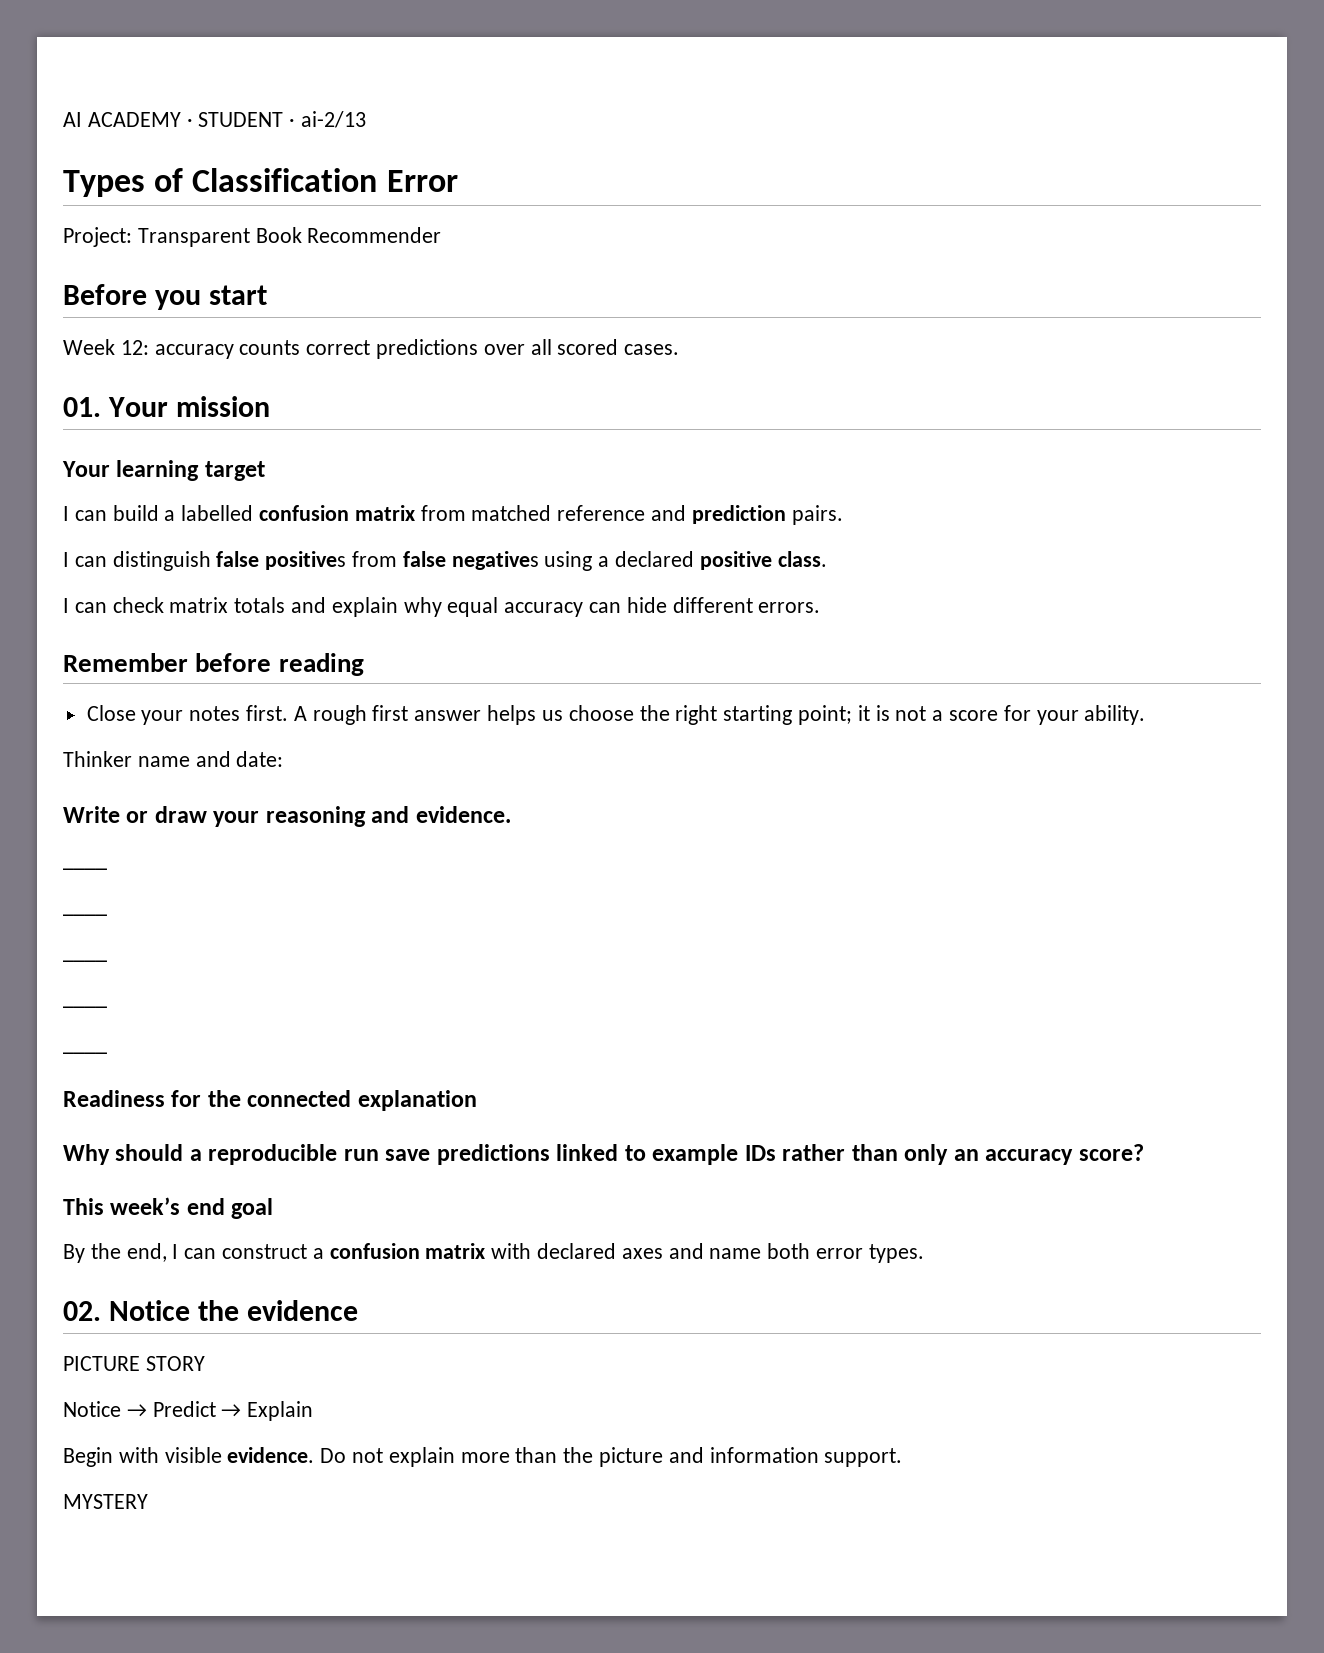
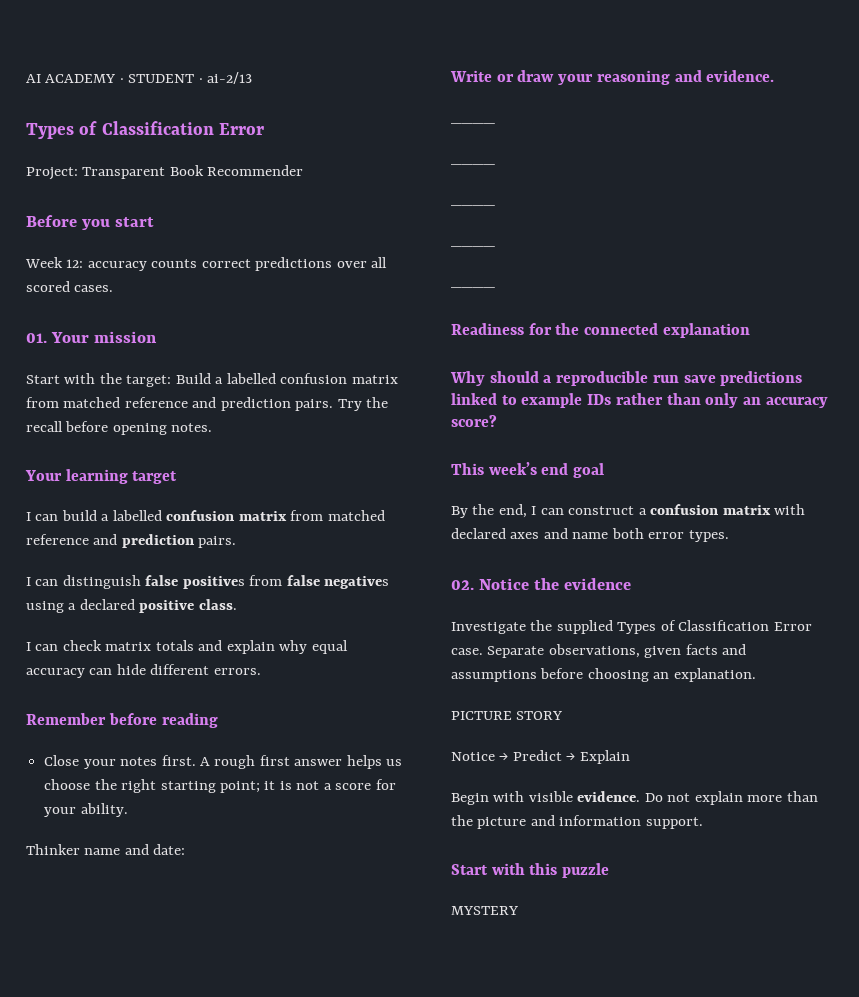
(271, 406) none -> [26,373,398,387] [26,397,389,411] [26,421,213,435] // Start with the target: Build a labelled confusion matrix from matched reference and prediction pairs. Try the recall before opening notes.
(359, 1310) none -> [451,620,812,634] [451,644,747,658] [451,668,756,682] // Investigate the supplied Types of Classification Error case. Separate observations, given facts and assumptions before choosing an explanation.
(903, 1457) none -> [451,863,610,878] // Start with this puzzle

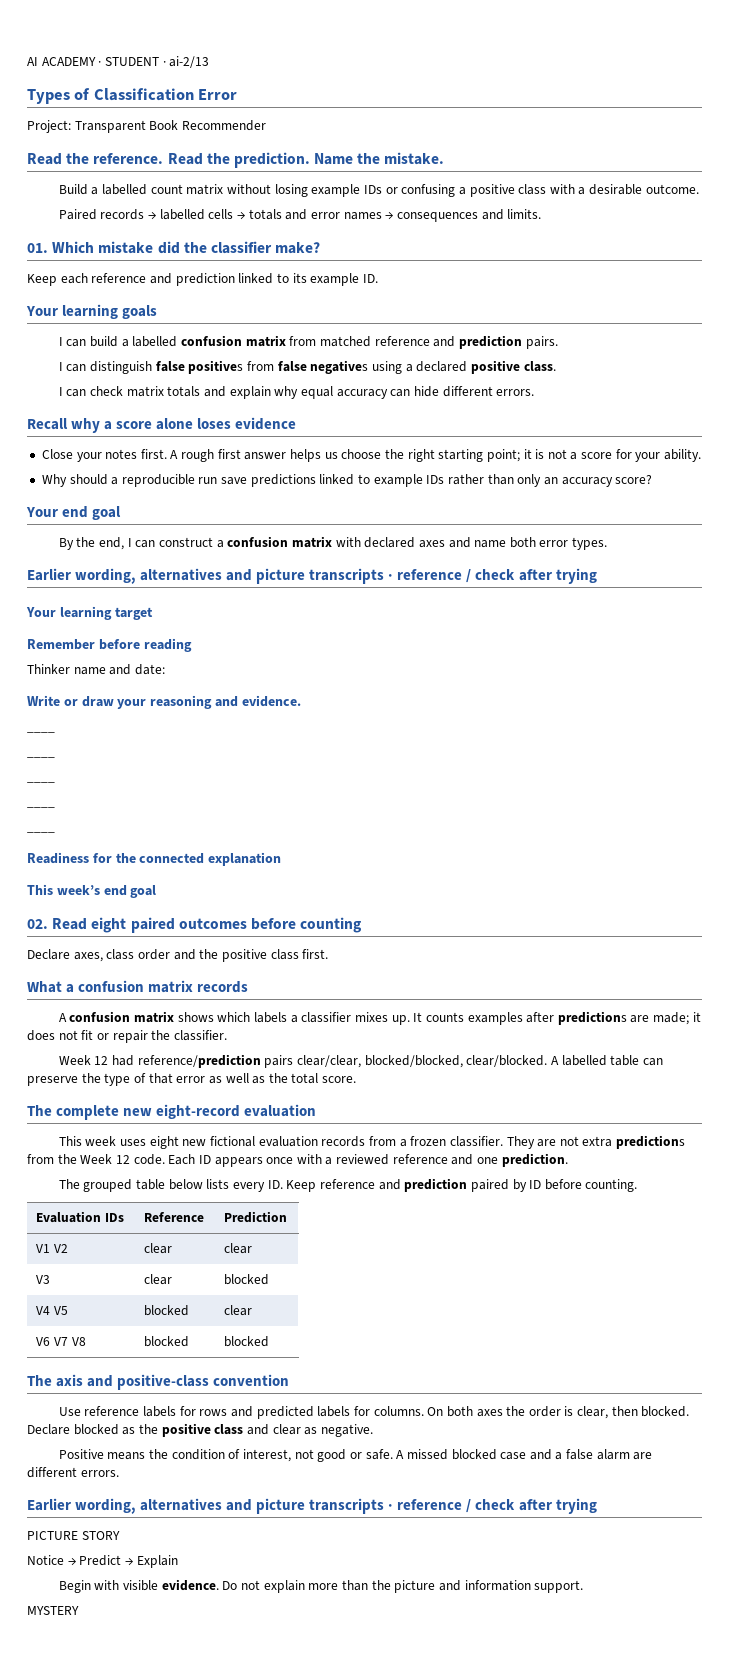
[26,215,155,230] [25,257,388,271] [26,281,114,292] [26,331,158,343] [26,373,398,387] [26,397,389,411] [26,421,213,435] [25,469,178,484] Before you start // Week 12: accuracy counts correct predictions over all scored cases. // 01. Your mission // Start with the target: Build a labelled confusion matrix from matched reference and prediction pairs. Try the recall before opening notes. // Your learning target -> [27,152,445,168] [58,184,699,197] [58,209,542,222] [27,241,321,254] [27,273,378,286] [26,304,158,319] Read the reference. Read the prediction. Name the mistake. // Build a labelled count matrix without losing example IDs or confusing a positive class with a desirable outcome. // Paired records → labelled cells → totals and error names → consequences and limits. // 01. Which mistake did the classifier make? // Keep each reference and prediction linked to its example ID. // Your learning goals
[26,713,218,728] Remember before reading -> [27,417,297,433] Recall why a score alone loses evidence
(128, 810) none -> [41,474,653,487] [26,506,122,520] [58,536,608,550] [27,568,597,584] [26,606,153,620] [27,638,192,652] // Why should a reproducible run save predictions linked to example IDs rather than only an accuracy score? // Your end goal // By the end, I can construct a confusion matrix with declared axes and name both error types. // Earlier wording, alternatives and picture transcripts · reference / check after trying // Your learning target // Remember before reading
[450,371,803,386] [451,393,828,408] [451,415,497,427] [451,462,605,478] [451,504,806,518] [451,528,729,542] [451,578,632,590] [451,620,812,634] [451,644,747,658] [451,668,756,682] Why should a reproducible run save predictions linked to example IDs rather than only an accuracy score? // This week’s end goal // By the end, I can construct a confusion matrix with declared axes and name both error types. // 02. Notice the evidence // Investigate the supplied Types of Classification Error case. Separate observations, given facts and assumptions before choosing an explanation. -> [27,884,157,898] [27,917,363,933] [27,949,329,962] [27,980,249,993] [58,1011,701,1025] [27,1030,227,1043] [58,1054,663,1068] [27,1073,357,1086] [27,1104,317,1120] [58,1135,686,1149] [27,1153,568,1167] [58,1178,638,1192] [36,1211,125,1223] [144,1212,205,1222] [224,1211,288,1223] [36,1244,69,1253] [144,1243,173,1254] [224,1243,253,1254] [36,1275,51,1284] [144,1274,173,1285] [224,1274,270,1285] [36,1306,69,1315] [144,1305,190,1316] [224,1305,253,1316] [36,1337,86,1346] [144,1336,190,1347] [224,1336,270,1347] [27,1374,290,1390] [58,1406,690,1419] [27,1423,373,1437] [58,1449,653,1462] [27,1467,119,1478] [27,1498,597,1514] This week’s end goal // 02. Read eight paired outcomes before counting // Declare axes, class order and the positive class first. // What a confusion matrix records // A confusion matrix shows which labels a classifier mixes up. It counts examples after predictions are made; it does not fit or repair the classifier. // Week 12 had reference/prediction pairs clear/clear, blocked/blocked, clear/blocked. A labelled table can preserve the type of that error as well as the total score. // The complete new eight-record evaluation // This week uses eight new fictional evaluation records from a frozen classifier. They are not extra predictions from the Week 12 code. Each ID appears once with a reviewed reference and one prediction. // The grouped table below lists every ID. Keep reference and prediction paired by ID before counting. // Evaluation IDs | Reference | Prediction // V1 V2 | clear | clear // V3 | clear | blocked // V4 V5 | blocked | clear // V6 V7 V8 | blocked | blocked // The axis and positive-class convention // Use reference labels for rows and predicted labels for columns. On both axes the order is clear, then blocked. Declare blocked as the positive class and clear as negative. // Positive means the condition of interest, not good or safe. A missed blocked case and a false alarm are different errors. // Earlier wording, alternatives and picture transcripts · reference / check after trying
[451,863,610,878] // Start with this puzzle -> (584, 1586) none

